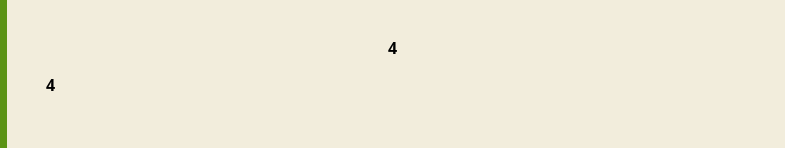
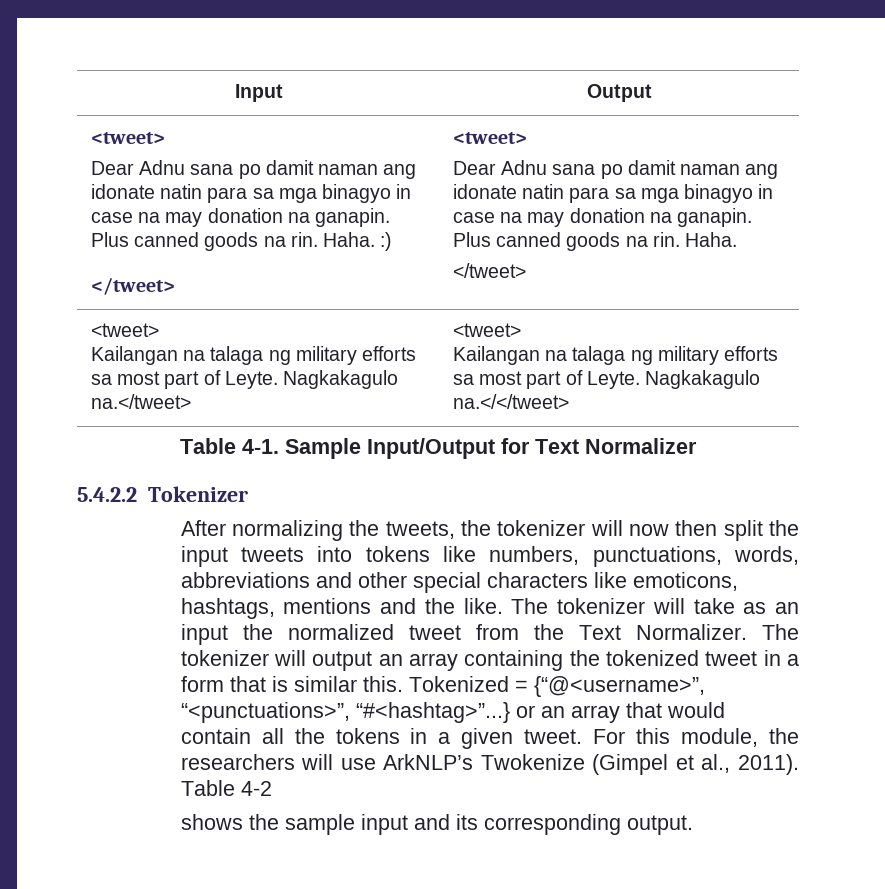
[388,42,397,54] [46,79,55,91] 4 // 4 -> [234,84,283,102] [586,84,652,102] [90,132,165,144] [90,160,417,179] [90,184,412,203] [90,208,391,227] [90,232,393,251] [90,278,175,295] [452,132,527,144] [452,160,779,179] [452,184,774,203] [452,208,753,227] [452,232,738,251] [452,263,526,278] [90,323,159,337] [90,346,417,365] [90,370,399,389] [90,394,191,409] [452,323,521,337] [452,346,779,365] [452,370,761,389] [452,394,569,409] [180,438,697,459] [77,486,248,502] [180,520,799,541] [180,546,799,567] [180,572,738,593] [180,598,799,619] [180,624,800,645] [180,650,799,671] [180,676,705,697] [180,702,725,723] [180,728,800,749] [180,754,800,775] [180,780,272,796] [180,814,693,835] Input | Output // <tweet> // Dear Adnu sana po damit naman ang idonate natin para sa mga binagyo in case na may donation na ganapin. Plus canned goods na rin. Haha. :) // </tweet> | <tweet> // Dear Adnu sana po damit naman ang idonate natin para sa mga binagyo in case na may donation na ganapin. Plus canned goods na rin. Haha. // </tweet> // <tweet> // Kailangan na talaga ng military efforts sa most part of Leyte. Nagkakagulo na.</tweet> | <tweet> // Kailangan na talaga ng military efforts sa most part of Leyte. Nagkakagulo na.</</tweet> // Table 4-1. Sample Input/Output for Text Normalizer // 5.4.2.2 Tokenizer // After normalizing the tweets, the tokenizer will now then split the input tweets into tokens like numbers, punctuations, words, abbreviations and other special characters like emoticons, hashtags, mentions and the like. The tokenizer will take as an input the normalized tweet from the Text Normalizer. The tokenizer will output an array containing the tokenized tweet in a form that is similar this. Tokenized = {“@<username>”, “<punctuations>”, “#<hashtag>”...} or an array that would contain all the tokens in a given tweet. For this module, the researchers will use ArkNLP’s Twokenize (Gimpel et al., 2011). Table 4-2 // shows the sample input and its corresponding output.

